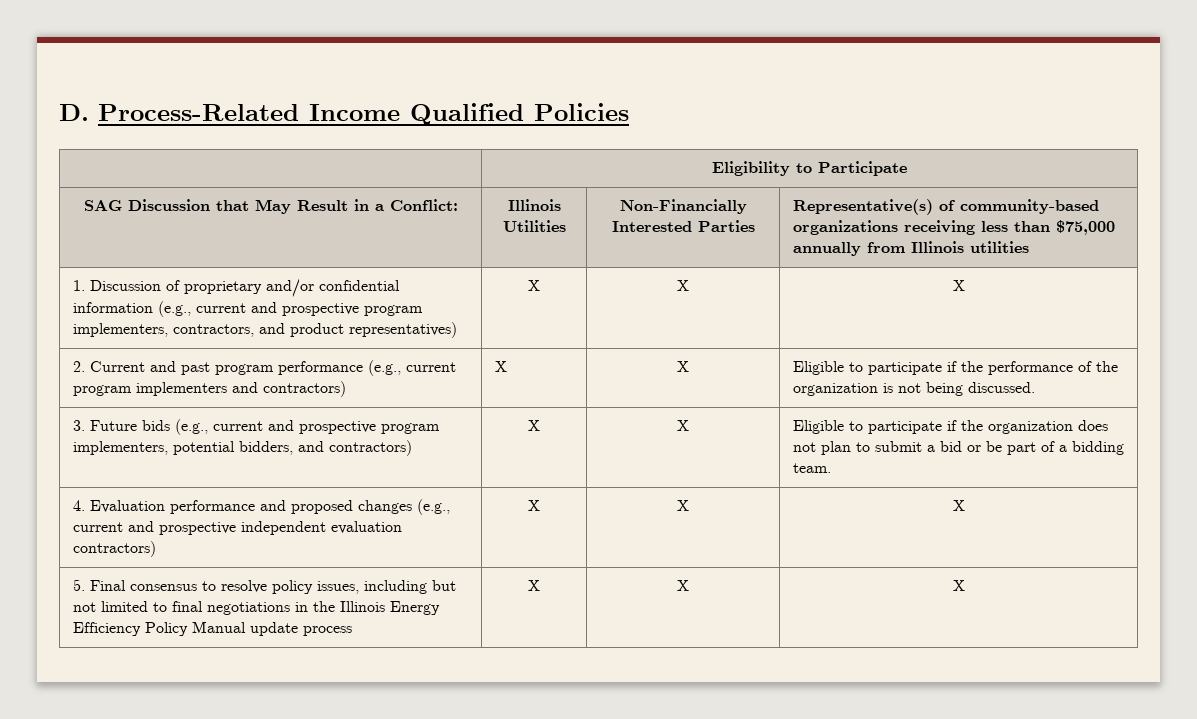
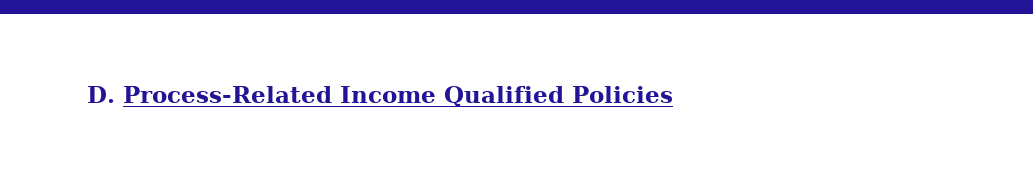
[712,161,907,176] [83,199,458,214] [507,199,561,211] [502,220,566,232] [619,199,747,214] [611,220,755,232] [792,199,1099,215] [792,220,1115,235] [792,241,1029,256] [72,279,400,297] [72,301,423,317] [72,322,457,338] [528,280,540,291] [677,280,689,291] [952,280,965,291] [72,360,456,376] [72,381,346,397] [494,361,507,372] [677,361,689,372] [792,361,1118,375] [792,382,1035,396] [72,419,440,435] [72,440,412,456] [528,420,540,431] [677,420,689,431] [792,420,1108,434] [792,441,1124,455] [792,463,831,473] [72,499,450,515] [72,521,402,535] [72,541,156,557] [528,500,540,511] [677,500,689,511] [952,500,965,511] [72,579,456,594] [72,601,440,615] [72,621,352,636] [528,580,540,591] [677,580,689,591] [952,580,965,591] // | Eligibility to Participate // SAG Discussion that May Result in a Conflict: | Illinois Utilities | Non-Financially Interested Parties | Representative(s) of community-based organizations receiving less than $75,000 annually from Illinois utilities // 1. Discussion of proprietary and/or confidential information (e.g., current and prospective program implementers, contractors, and product representatives) | X | X | X // 2. Current and past program performance (e.g., current program implementers and contractors) | X | X | Eligible to participate if the performance of the organization is not being discussed. // 3. Future bids (e.g., current and prospective program implementers, potential bidders, and contractors) | X | X | Eligible to participate if the organization does not plan to submit a bid or be part of a bidding team. // 4. Evaluation performance and proposed changes (e.g., current and prospective independent evaluation contractors) | X | X | X // 5. Final consensus to resolve policy issues, including but not limited to final negotiations in the Illinois Energy Efficiency Policy Manual update process | X | X | X -> (674, 94) none

